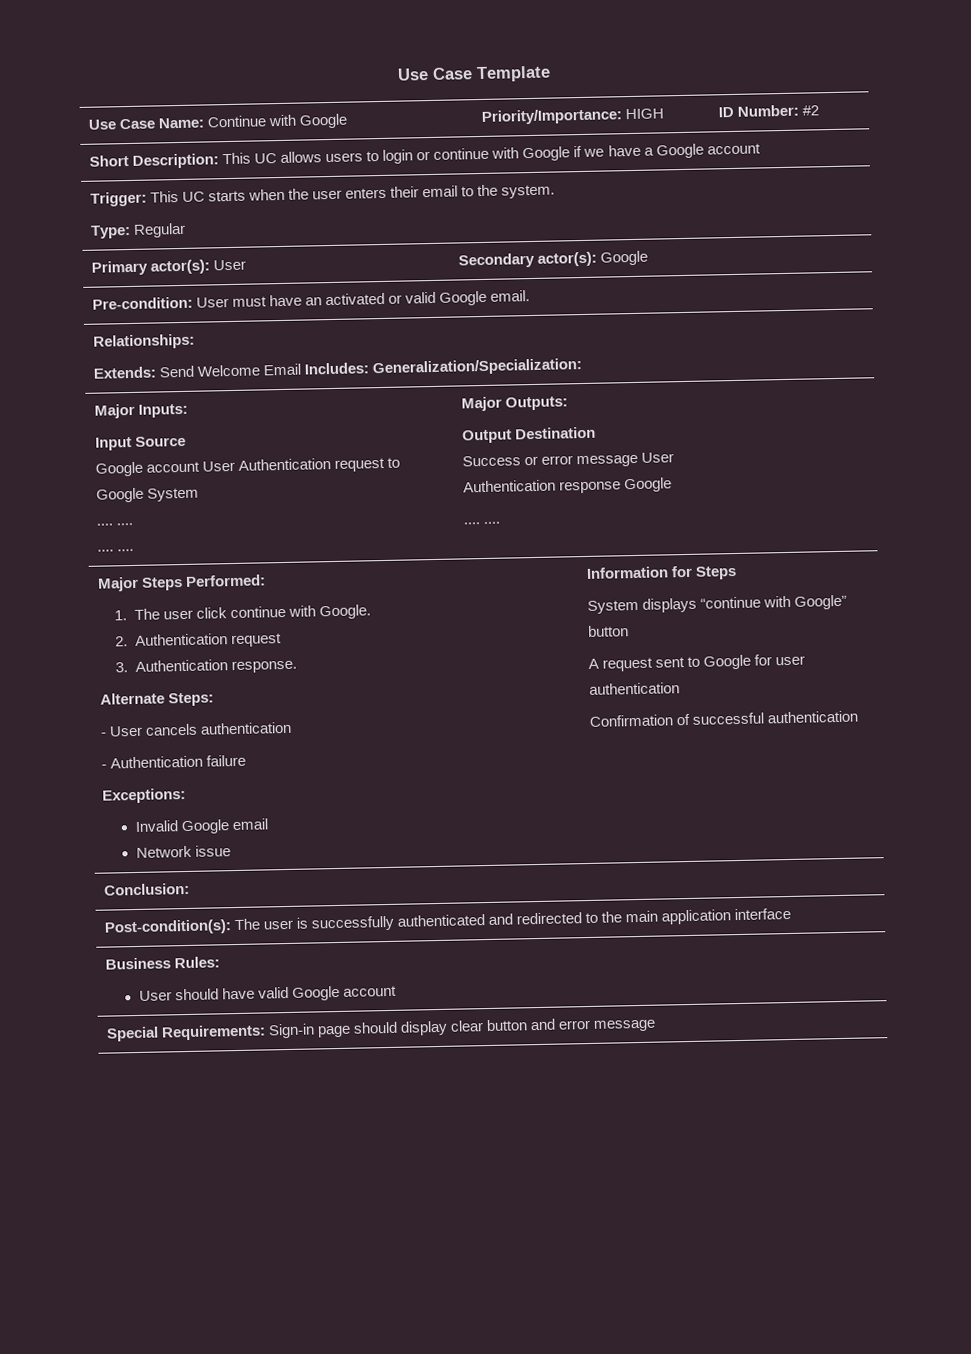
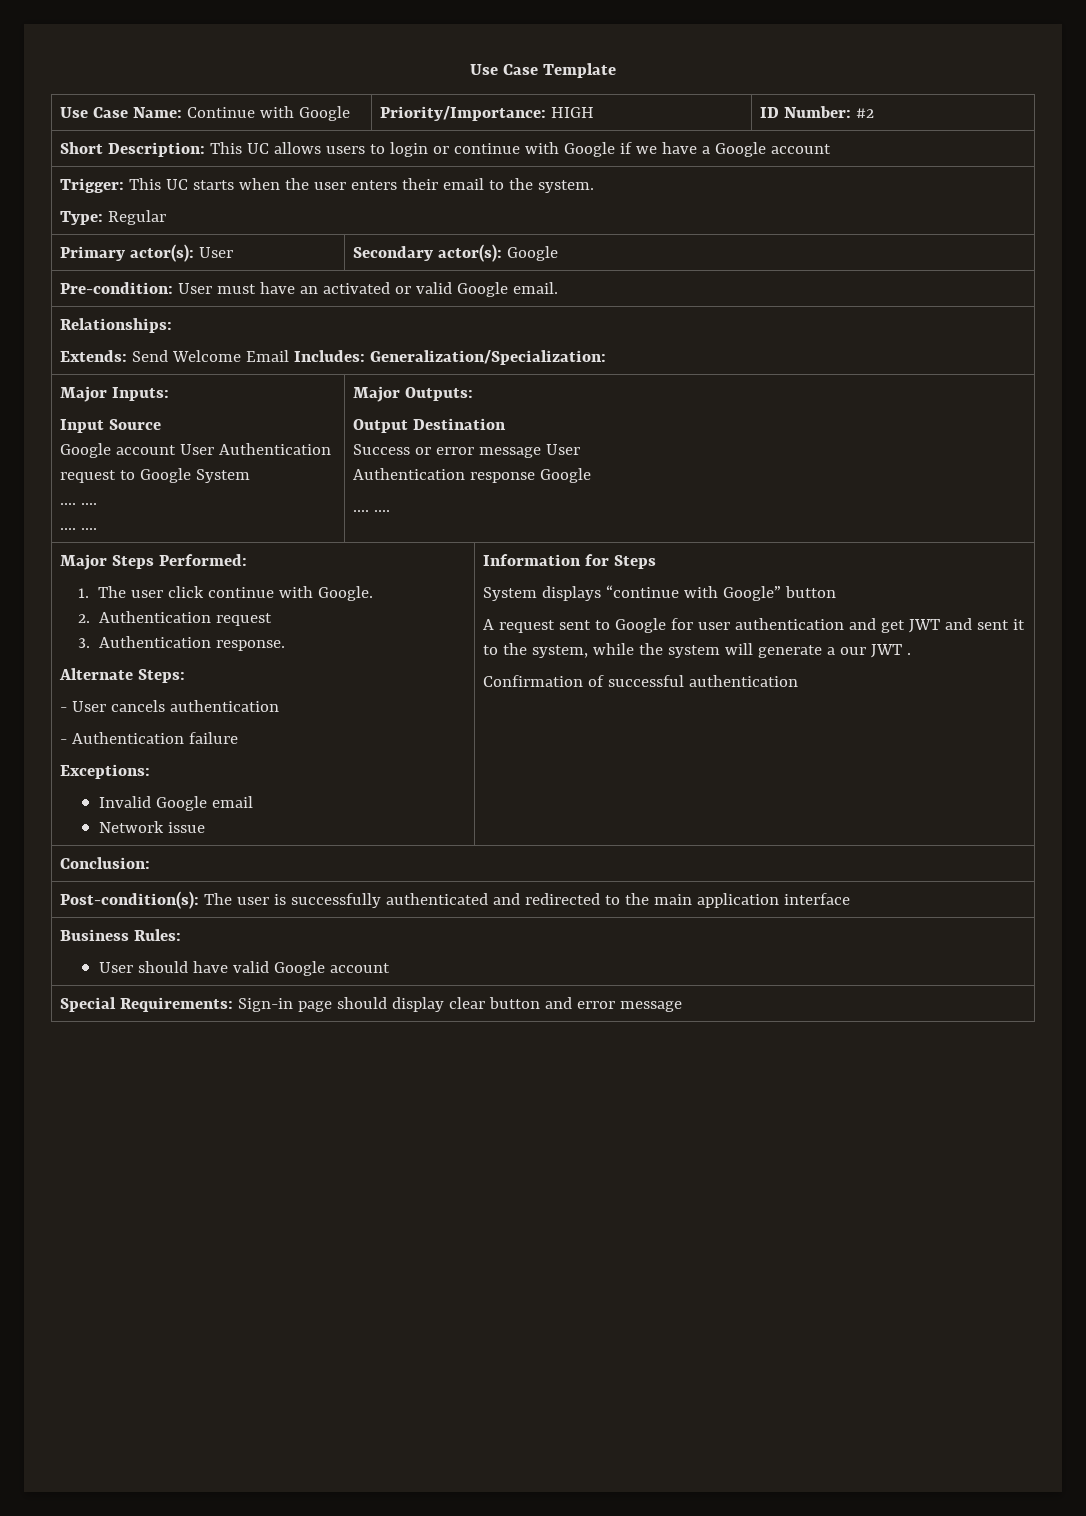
(680, 688) none -> [848,618,1025,633] [482,643,911,658] and get JWT and sent it to the system, while the system will generate a our JWT .

